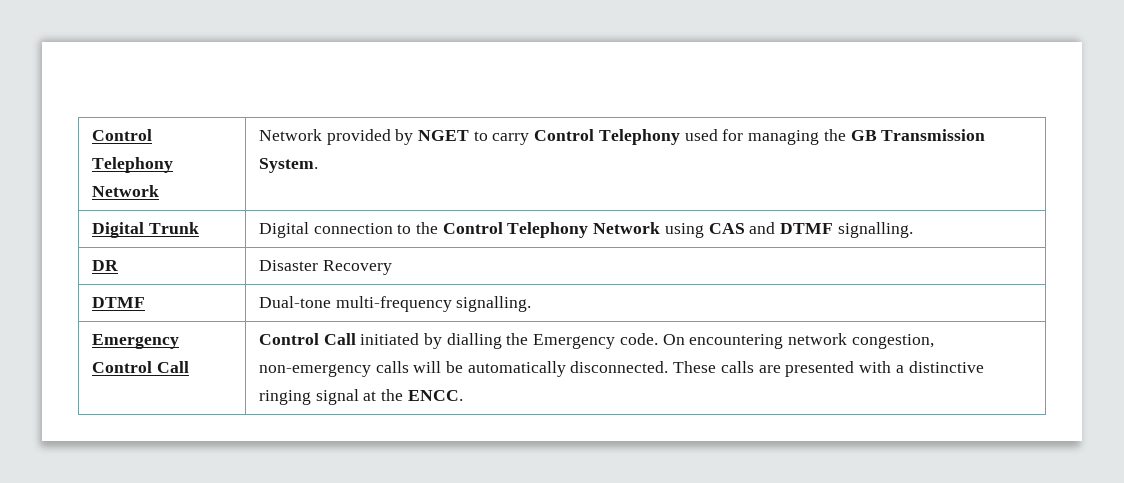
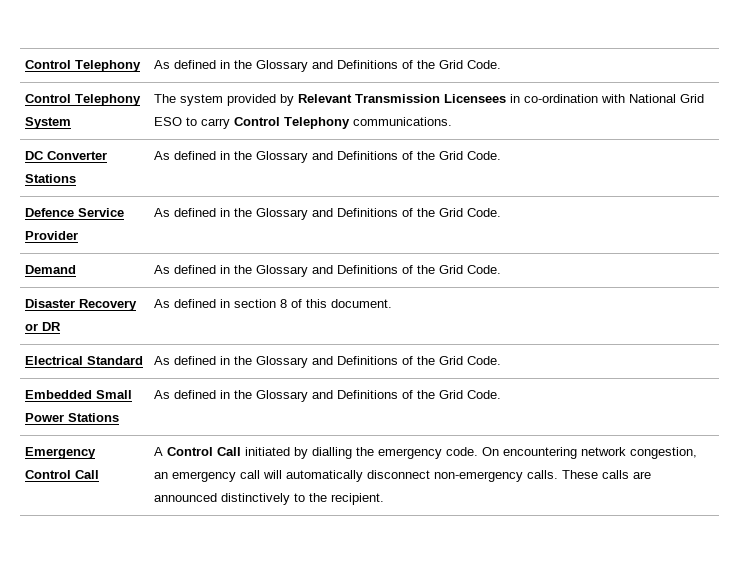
[91,129,152,141] [91,157,173,173] [91,185,159,197] [258,129,986,145] [258,158,318,173] [91,222,199,238] [258,222,913,238] [91,260,118,271] [258,260,392,275] [91,297,145,308] [258,296,532,312] Control Telephony Network | Network provided by NGET to carry Control Telephony used for managing the GB Transmission System. // Digital Trunk | Digital connection to the Control Telephony Network using CAS and DTMF signalling. // DR | Disaster Recovery // DTMF | Dual-tone multi-frequency signalling. -> [25,60,142,72] [154,60,502,72] [25,94,142,106] [25,117,72,129] [154,94,705,106] [154,117,453,129] [25,151,108,160] [25,174,77,183] [154,151,502,163] [25,208,125,217] [25,231,79,240] [154,208,502,220] [25,265,77,274] [154,265,502,277] [25,299,138,311] [25,322,62,331] [154,299,393,308] [25,356,144,365] [154,356,502,368] [25,390,133,399] [25,413,120,422] [154,390,502,402] Control Telephony | As defined in the Glossary and Definitions of the Grid Code. // Control Telephony System | The system provided by Relevant Transmission Licensees in co-ordination with National Grid ESO to carry Control Telephony communications. // DC Converter Stations | As defined in the Glossary and Definitions of the Grid Code. // Defence Service Provider | As defined in the Glossary and Definitions of the Grid Code. // Demand | As defined in the Glossary and Definitions of the Grid Code. // Disaster Recovery or DR | As defined in section 8 of this document. // Electrical Standard | As defined in the Glossary and Definitions of the Grid Code. // Embedded Small Power Stations | As defined in the Glossary and Definitions of the Grid Code.
(189, 367) none -> [154,447,164,456] A
[533,334,616,349] Emergency -> [378,448,443,459] emergency
[258,361,984,377] [258,389,463,405] non-emergency calls will be automatically disconnected. These calls are presented with a distinctive ringing signal at the ENCC. -> [154,470,652,482] [154,493,385,505] an emergency call will automatically disconnect non-emergency calls. These calls are announced distinctively to the recipient.

